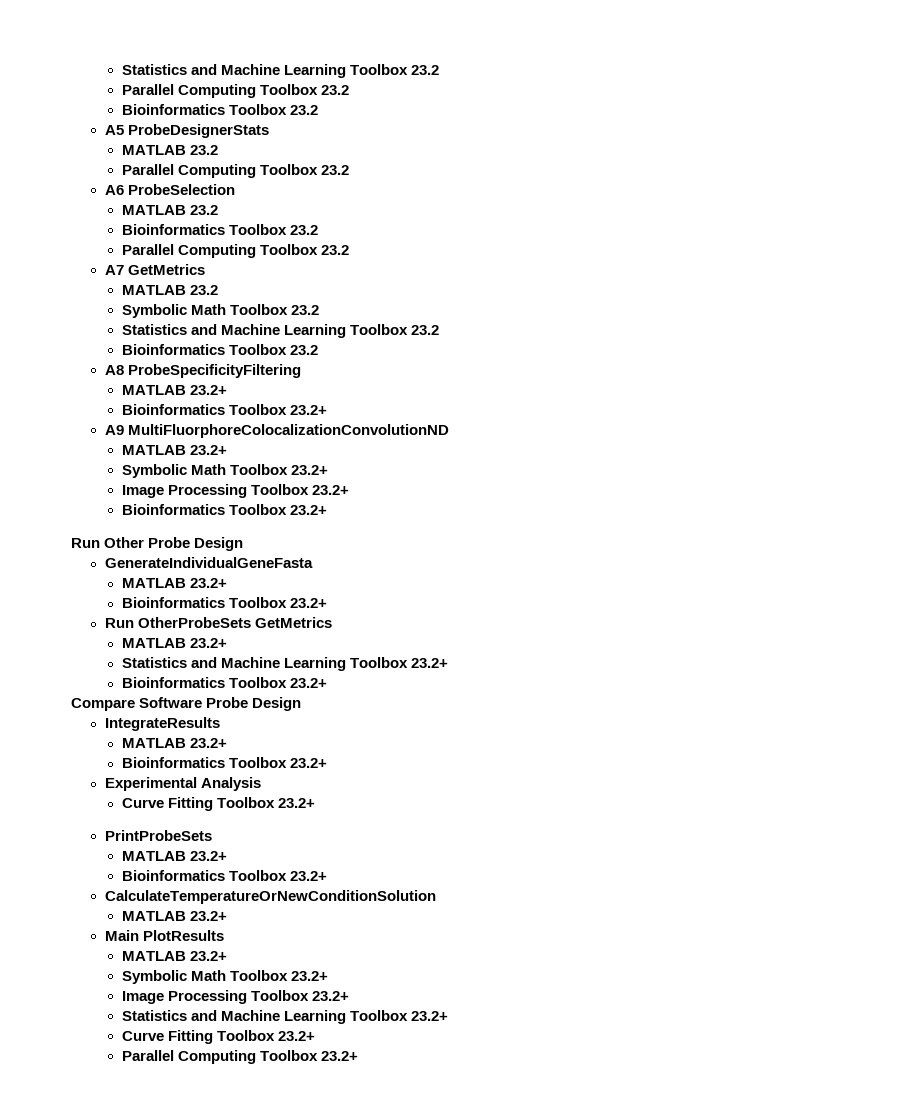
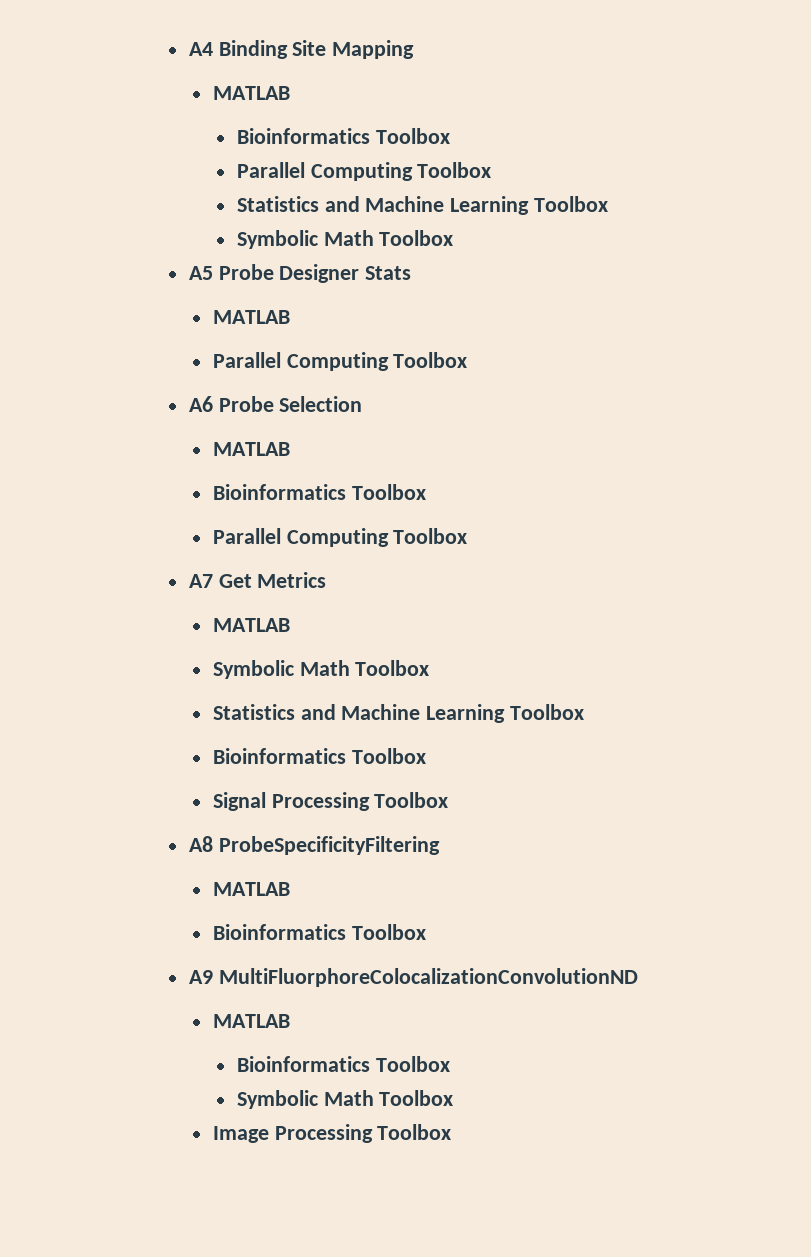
[121,64,440,78] [121,84,349,98] [121,104,318,115] [104,124,269,138] [121,145,218,155] [121,164,349,178] [104,184,235,195] [121,205,218,215] [121,224,318,235] [121,244,349,258] [104,264,205,275] [121,285,218,295] [121,304,319,318] [121,324,440,338] [121,344,318,355] [104,364,301,378] [121,385,227,395] [121,404,327,415] [104,424,449,438] [121,445,227,455] [121,464,328,478] [121,484,349,498] [121,504,327,515] [71,537,244,551] [104,557,313,568] [121,578,227,588] [121,597,327,608] [104,617,332,628] [121,638,227,648] [121,657,449,671] [121,677,327,688] [71,697,302,711] [104,717,220,731] [121,738,227,748] [121,757,327,768] [104,777,261,791] [121,797,315,811] [104,830,212,841] [121,851,227,861] [121,870,327,881] [104,890,436,904] [121,911,227,921] [104,930,224,941] [121,951,227,961] [121,970,328,984] [121,990,349,1004] [121,1010,449,1024] [121,1030,315,1044] [121,1050,358,1064] Statistics and Machine Learning Toolbox 23.2 // Parallel Computing Toolbox 23.2 // Bioinformatics Toolbox 23.2 // A5 ProbeDesignerStats // MATLAB 23.2 // Parallel Computing Toolbox 23.2 // A6 ProbeSelection // MATLAB 23.2 // Bioinformatics Toolbox 23.2 // Parallel Computing Toolbox 23.2 // A7 GetMetrics // MATLAB 23.2 // Symbolic Math Toolbox 23.2 // Statistics and Machine Learning Toolbox 23.2 // Bioinformatics Toolbox 23.2 // A8 ProbeSpecificityFiltering // MATLAB 23.2+ // Bioinformatics Toolbox 23.2+ // A9 MultiFluorphoreColocalizationConvolutionND // MATLAB 23.2+ // Symbolic Math Toolbox 23.2+ // Image Processing Toolbox 23.2+ // Bioinformatics Toolbox 23.2+ // Run Other Probe Design // GenerateIndividualGeneFasta // MATLAB 23.2+ // Bioinformatics Toolbox 23.2+ // Run OtherProbeSets GetMetrics // MATLAB 23.2+ // Statistics and Machine Learning Toolbox 23.2+ // Bioinformatics Toolbox 23.2+ // Compare Software Probe Design // IntegrateResults // MATLAB 23.2+ // Bioinformatics Toolbox 23.2+ // Experimental Analysis // Curve Fitting Toolbox 23.2+ // PrintProbeSets // MATLAB 23.2+ // Bioinformatics Toolbox 23.2+ // CalculateTemperatureOrNewConditionSolution // MATLAB 23.2+ // Main PlotResults // MATLAB 23.2+ // Symbolic Math Toolbox 23.2+ // Image Processing Toolbox 23.2+ // Statistics and Machine Learning Toolbox 23.2+ // Curve Fitting Toolbox 23.2+ // Parallel Computing Toolbox 23.2+ -> [188,40,415,59] [212,86,290,100] [236,128,450,144] [236,162,492,181] [236,196,608,215] [236,230,454,249] [188,264,412,283] [212,310,290,324] [212,352,468,371] [188,396,363,412] [212,442,290,456] [212,484,426,500] [212,528,468,547] [188,572,327,588] [212,618,290,632] [212,660,430,679] [212,704,584,723] [212,748,426,764] [212,792,449,811] [188,836,440,855] [212,882,290,896] [212,924,426,940] [188,968,638,987] [212,1014,290,1028] [236,1056,450,1072] [236,1090,454,1109] [212,1124,452,1143] A4 Binding Site Mapping // MATLAB // Bioinformatics Toolbox // Parallel Computing Toolbox // Statistics and Machine Learning Toolbox // Symbolic Math Toolbox // A5 Probe Designer Stats // MATLAB // Parallel Computing Toolbox // A6 Probe Selection // MATLAB // Bioinformatics Toolbox // Parallel Computing Toolbox // A7 Get Metrics // MATLAB // Symbolic Math Toolbox // Statistics and Machine Learning Toolbox // Bioinformatics Toolbox // Signal Processing Toolbox // A8 ProbeSpecificityFiltering // MATLAB // Bioinformatics Toolbox // A9 MultiFluorphoreColocalizationConvolutionND // MATLAB // Bioinformatics Toolbox // Symbolic Math Toolbox // Image Processing Toolbox

